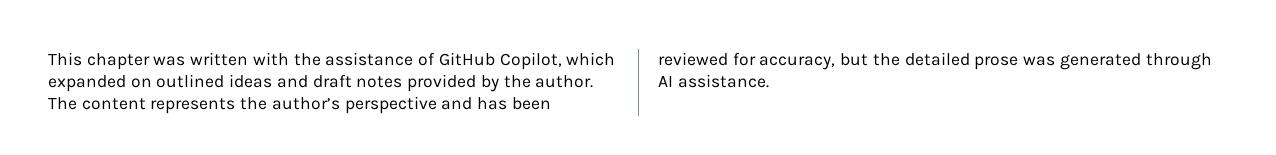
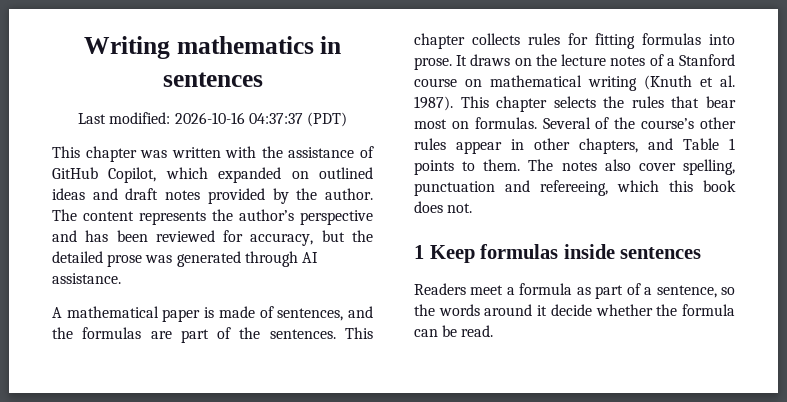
(48, 59) none -> [83,36,342,59] [162,72,263,87] [78,112,347,127] Writing mathematics in sentences // Last modified: 2026-10-16 04:37:37 (PDT) //
(769, 81) none -> [52,306,374,322] [52,327,373,343] [414,33,735,49] [414,54,735,70] [414,75,735,91] [414,96,736,112] [414,117,736,129] [414,138,735,154] [414,159,735,175] [414,180,736,196] [414,201,473,213] [414,244,702,263] [414,283,735,299] [414,304,735,316] [414,325,494,337] // A mathematical paper is made of sentences, and the formulas are part of the sentences. This chapter collects rules for fitting formulas into prose. It draws on the lecture notes of a Stanford course on mathematical writing (Knuth et al. 1987). This chapter selects the rules that bear most on formulas. Several of the course’s other rules appear in other chapters, and Table 1 points to them. The notes also cover spelling, punctuation and refereeing, which this book does not. // 1 Keep formulas inside sentences // Readers meet a formula as part of a sentence, so the words around it decide whether the formula can be read.

